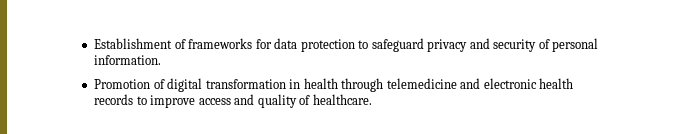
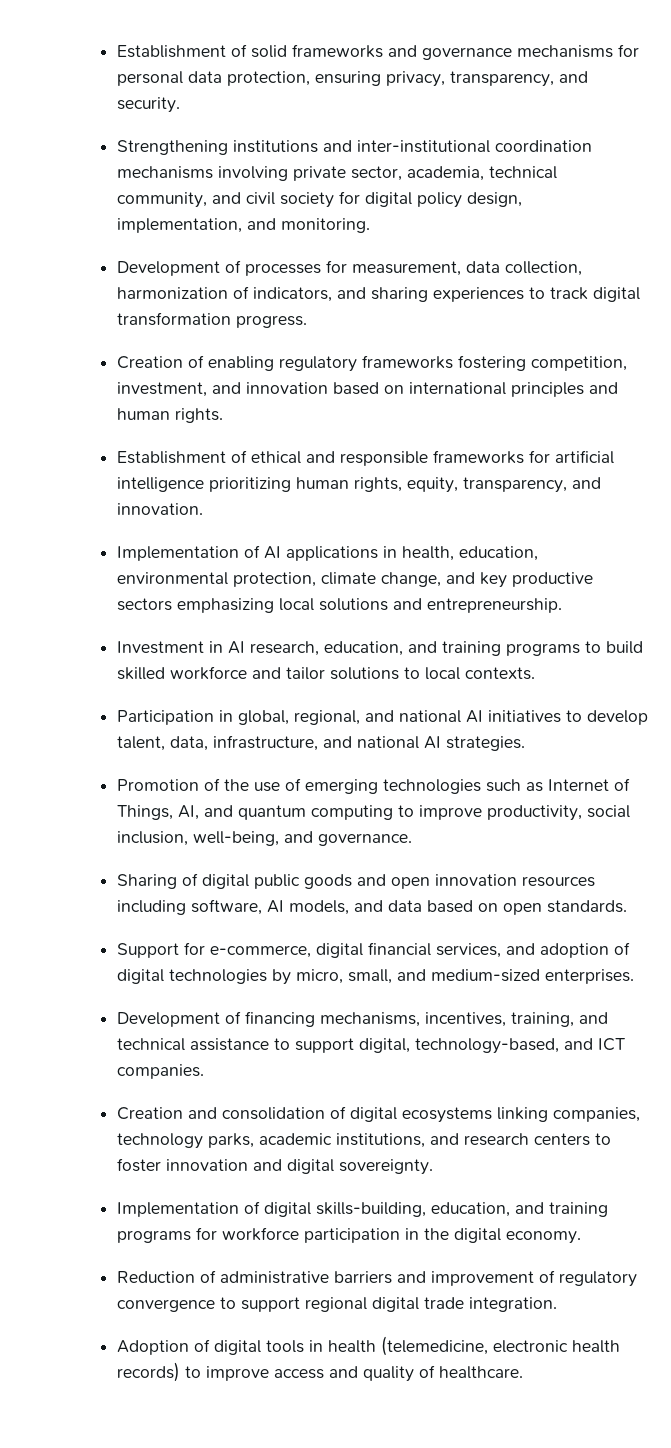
[94,38,599,52] [94,55,162,65] [94,78,481,92] Establishment of frameworks for data protection to safeguard privacy and security of personal information. // Promotion of digital transformation in health through telemedicine and -> [116,44,639,60] [116,71,588,87] [116,97,180,113] [116,140,592,155] [116,166,557,181] [116,191,522,208] [116,218,370,233] [116,260,582,276] [116,286,640,302] [116,312,307,328] [116,355,627,372] [116,382,618,397] [116,408,223,423] [116,450,614,466] [116,477,601,493] [116,503,203,515] [116,545,538,561] [116,572,593,588] [116,598,562,613] [116,641,643,656] [116,666,535,680] [116,710,648,725] [116,735,525,751] [116,778,630,794] [116,805,630,821] [116,831,412,846] [116,873,595,889] [116,899,627,915] [116,942,630,958] [116,969,634,985] [116,1011,608,1027] [116,1038,625,1054] [116,1064,204,1079] [116,1106,640,1123] [116,1133,611,1149] [116,1158,433,1175] [116,1201,608,1217] [116,1227,581,1244] [116,1270,637,1287] [116,1297,557,1312] [116,1336,488,1356] Establishment of solid frameworks and governance mechanisms for personal data protection, ensuring privacy, transparency, and security. // Strengthening institutions and inter-institutional coordination mechanisms involving private sector, academia, technical community, and civil society for digital policy design, implementation, and monitoring. // Development of processes for measurement, data collection, harmonization of indicators, and sharing experiences to track digital transformation progress. // Creation of enabling regulatory frameworks fostering competition, investment, and innovation based on international principles and human rights. // Establishment of ethical and responsible frameworks for artificial intelligence prioritizing human rights, equity, transparency, and innovation. // Implementation of AI applications in health, education, environmental protection, climate change, and key productive sectors emphasizing local solutions and entrepreneurship. // Investment in AI research, education, and training programs to build skilled workforce and tailor solutions to local contexts. // Participation in global, regional, and national AI initiatives to develop talent, data, infrastructure, and national AI strategies. // Promotion of the use of emerging technologies such as Internet of Things, AI, and quantum computing to improve productivity, social inclusion, well-being, and governance. // Sharing of digital public goods and open innovation resources including software, AI models, and data based on open standards. // Support for e-commerce, digital financial services, and adoption of digital technologies by micro, small, and medium-sized enterprises. // Development of financing mechanisms, incentives, training, and technical assistance to support digital, technology-based, and ICT companies. // Creation and consolidation of digital ecosystems linking companies, technology parks, academic institutions, and research centers to foster innovation and digital sovereignty. // Implementation of digital skills-building, education, and training programs for workforce participation in the digital economy. // Reduction of administrative barriers and improvement of regulatory convergence to support regional digital trade integration. // Adoption of digital tools in health (telemedicine,
[94,94,134,105] records -> [116,1362,180,1382] records)

